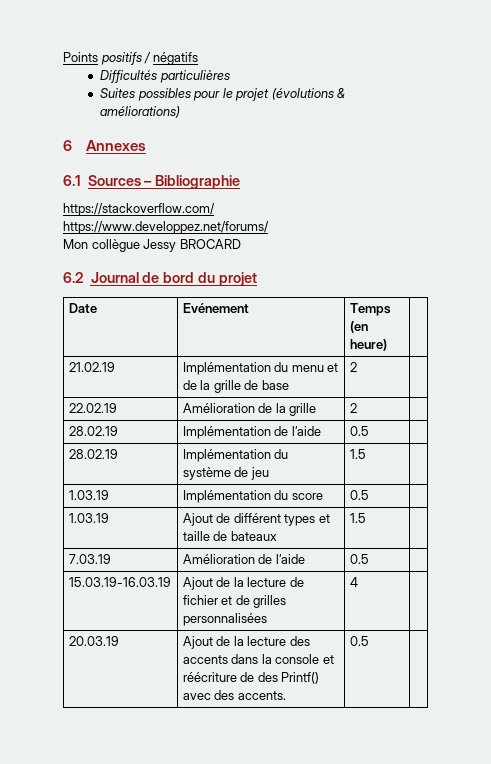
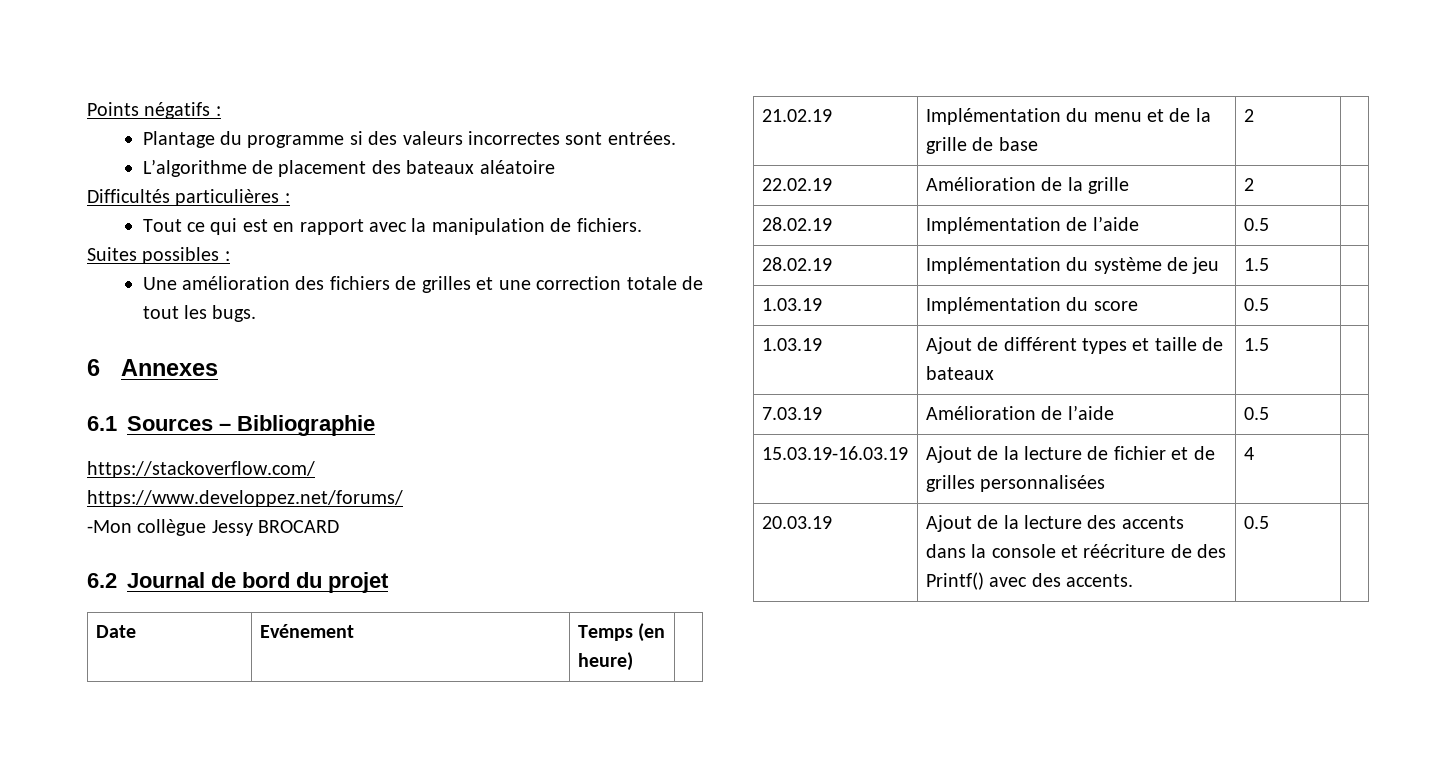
[100,52,152,65] positifs / -> (139, 109) none
[100,70,230,83] [100,88,346,101] [100,106,181,118] // Difficultés particulières // Suites possibles pour le projet (évolutions & améliorations) -> [215,106,221,116] [142,131,676,148] [142,159,555,177] [87,189,290,206] [142,218,642,235] [87,247,230,264] [142,276,703,293] [142,305,257,322] : // Plantage du programme si des valeurs incorrectes sont entrées. // L’algorithme de placement des bateaux aléatoire // Difficultés particulières : // Tout ce qui est en rapport avec la manipulation de fichiers. // Suites possibles : // Une amélioration des fichiers de grilles et une correction totale de tout les bugs.
[63,239,88,249] Mon -> [87,520,132,533] -Mon

